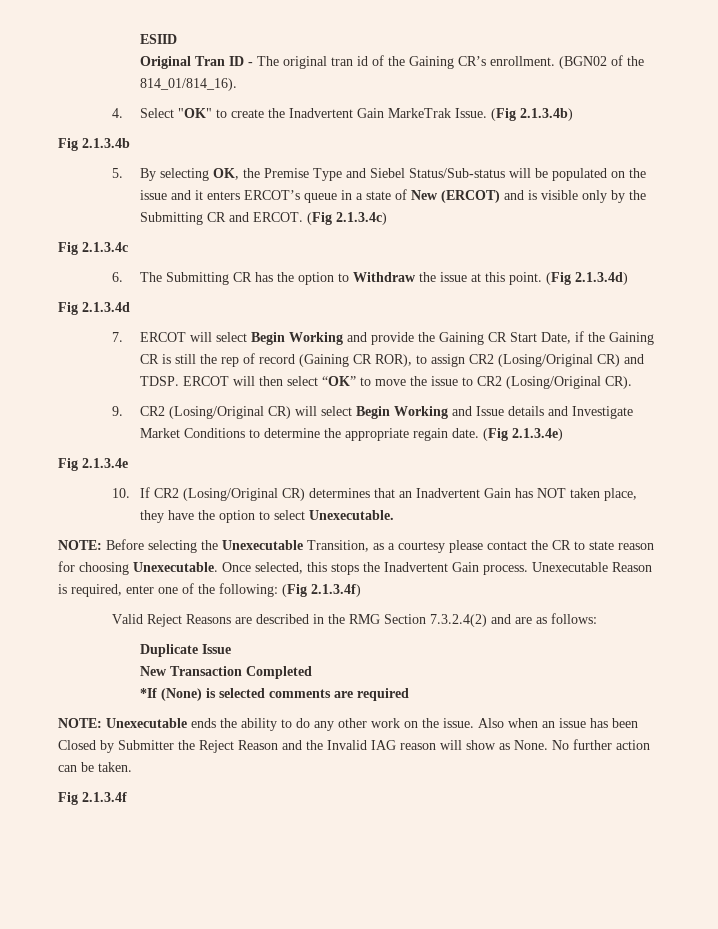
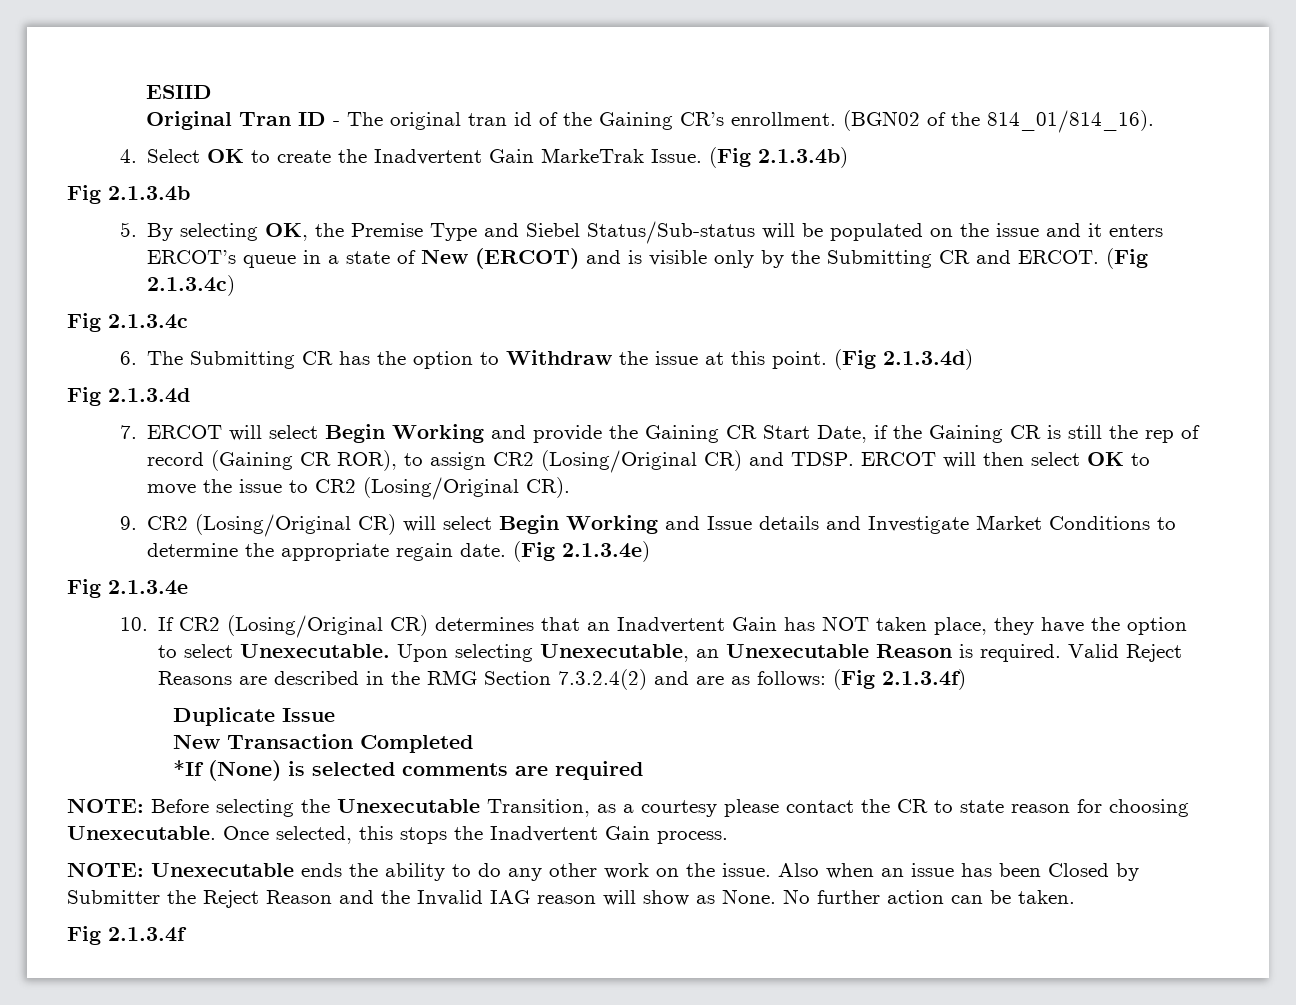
[177,108,212,118] "OK" -> [207,149,245,163] OK
[321,376,356,386] “OK” -> [1087,452,1125,466] OK
(394, 515) none -> [397,644,1183,662] [158,669,967,690] [172,707,335,726] [172,734,473,753] [172,760,643,781] Upon selecting Unexecutable, an Unexecutable Reason is required. Valid Reject Reasons are described in the RMG Section 7.3.2.4(2) and are as follows: (Fig 2.1.3.4f) // Duplicate Issue // New Transaction Completed // *If (None) is selected comments are required
[532,562,652,572] [58,583,361,597] [112,613,598,627] [139,644,231,657] [139,666,312,679] [139,688,409,701] Unexecutable Reason is required, enter one of the following: (Fig 2.1.3.4f) // Valid Reject Reasons are described in the RMG Section 7.3.2.4(2) and are as follows: // Duplicate Issue // New Transaction Completed // *If (None) is selected comments are required -> (728, 837) none

